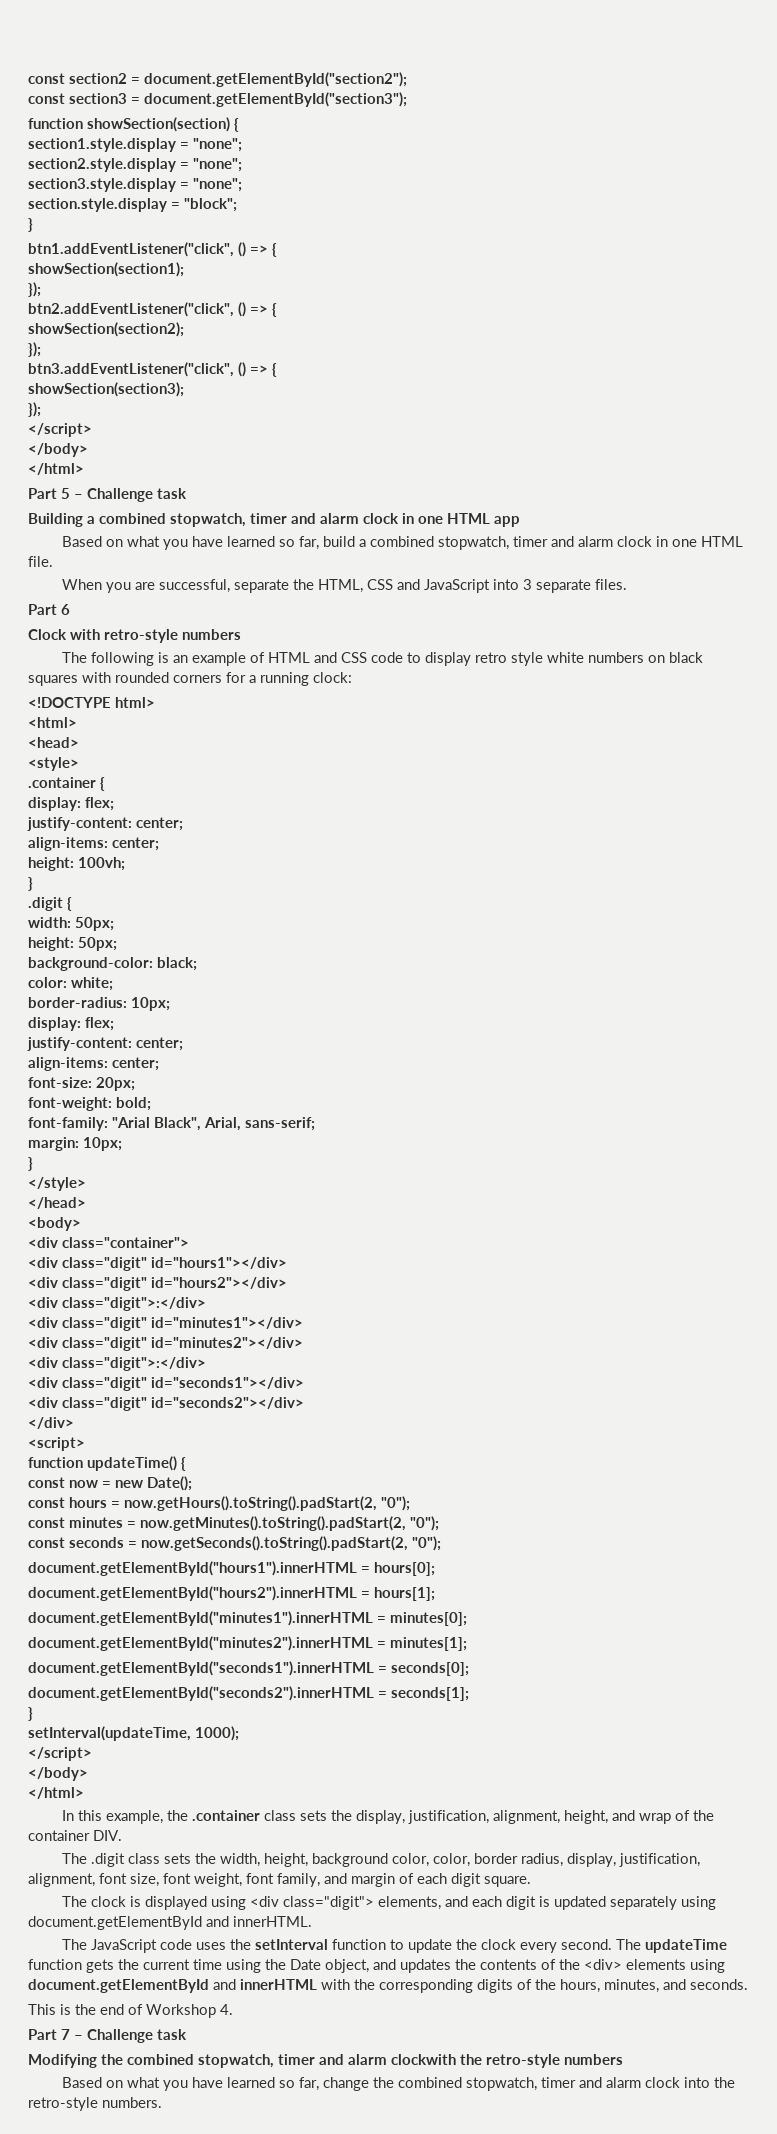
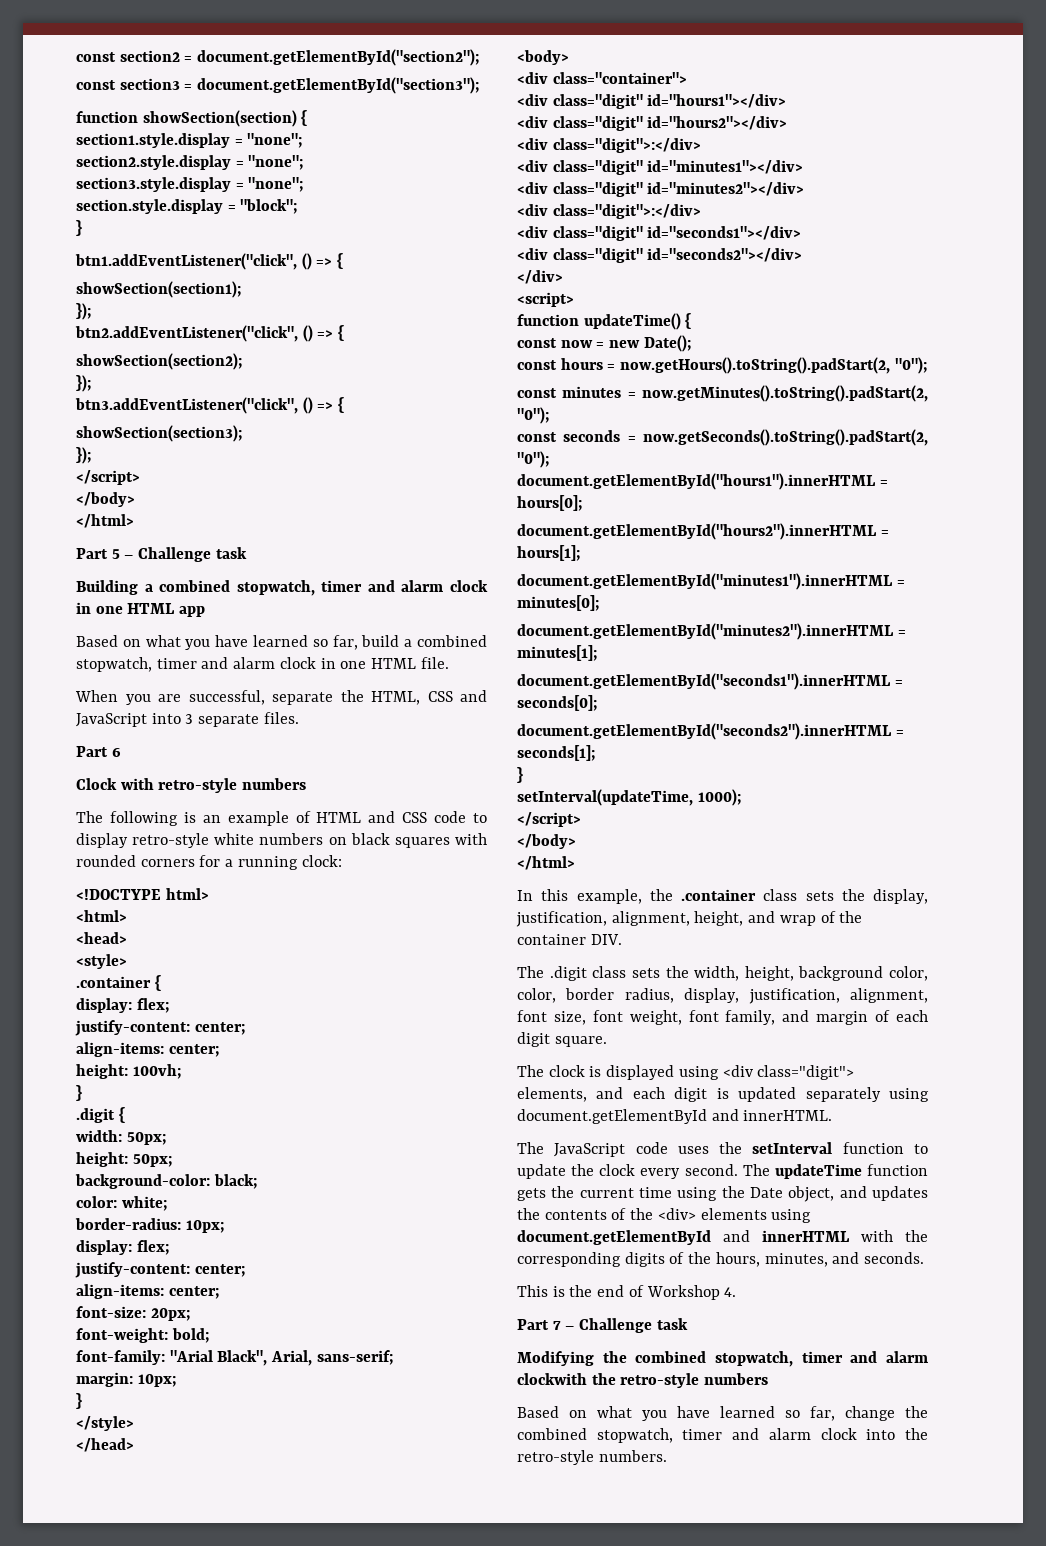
[474,652,543,666] retro style -> [132,833,210,848] retro-style

